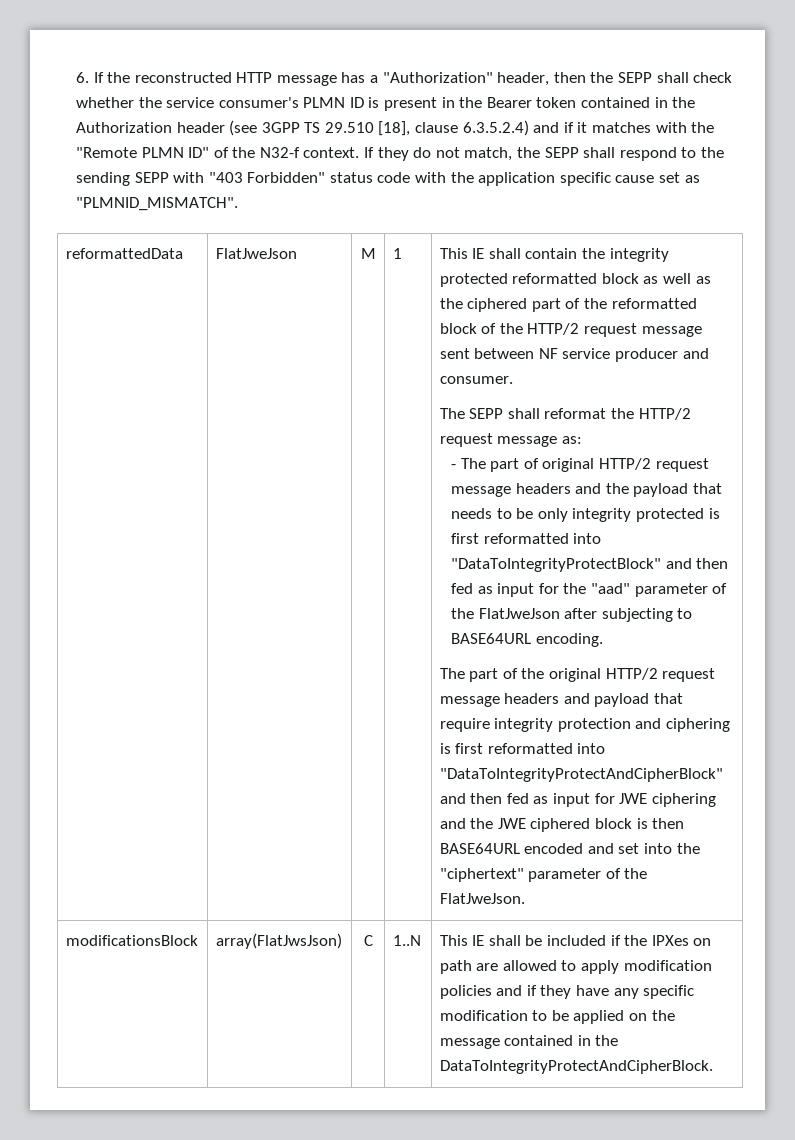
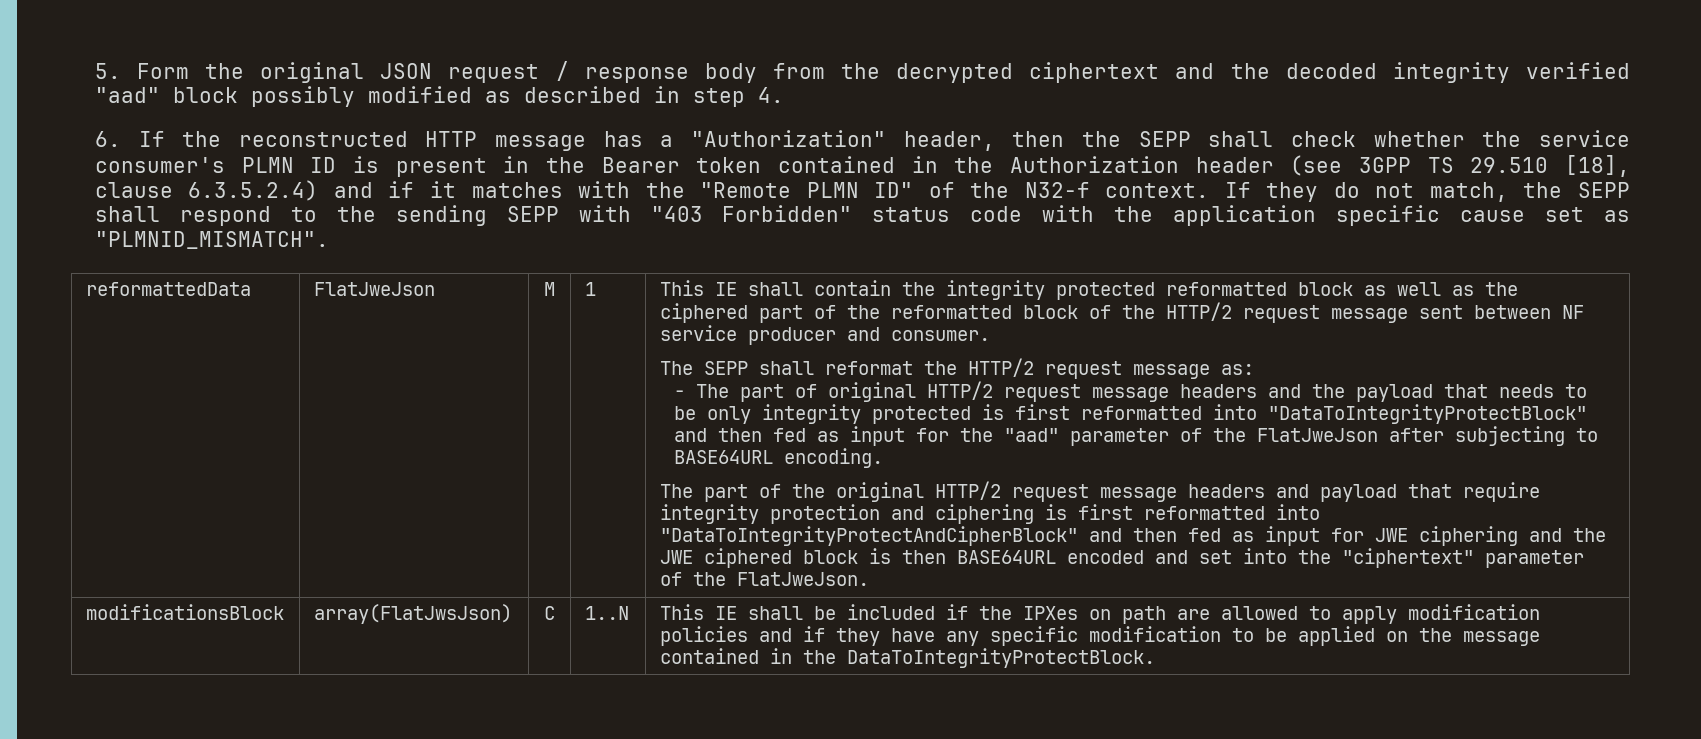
(75, 77) none -> [94,61,1630,83] [94,86,784,107] 5. Form the original JSON request / response body from the decrypted ciphertext and the decoded integrity verified "aad" block possibly modified as described in step 4. //
[439,1060,713,1074] DataToIntegrityProtectAndCipherBlock. -> [846,648,1155,668] DataToIntegrityProtectBlock.

